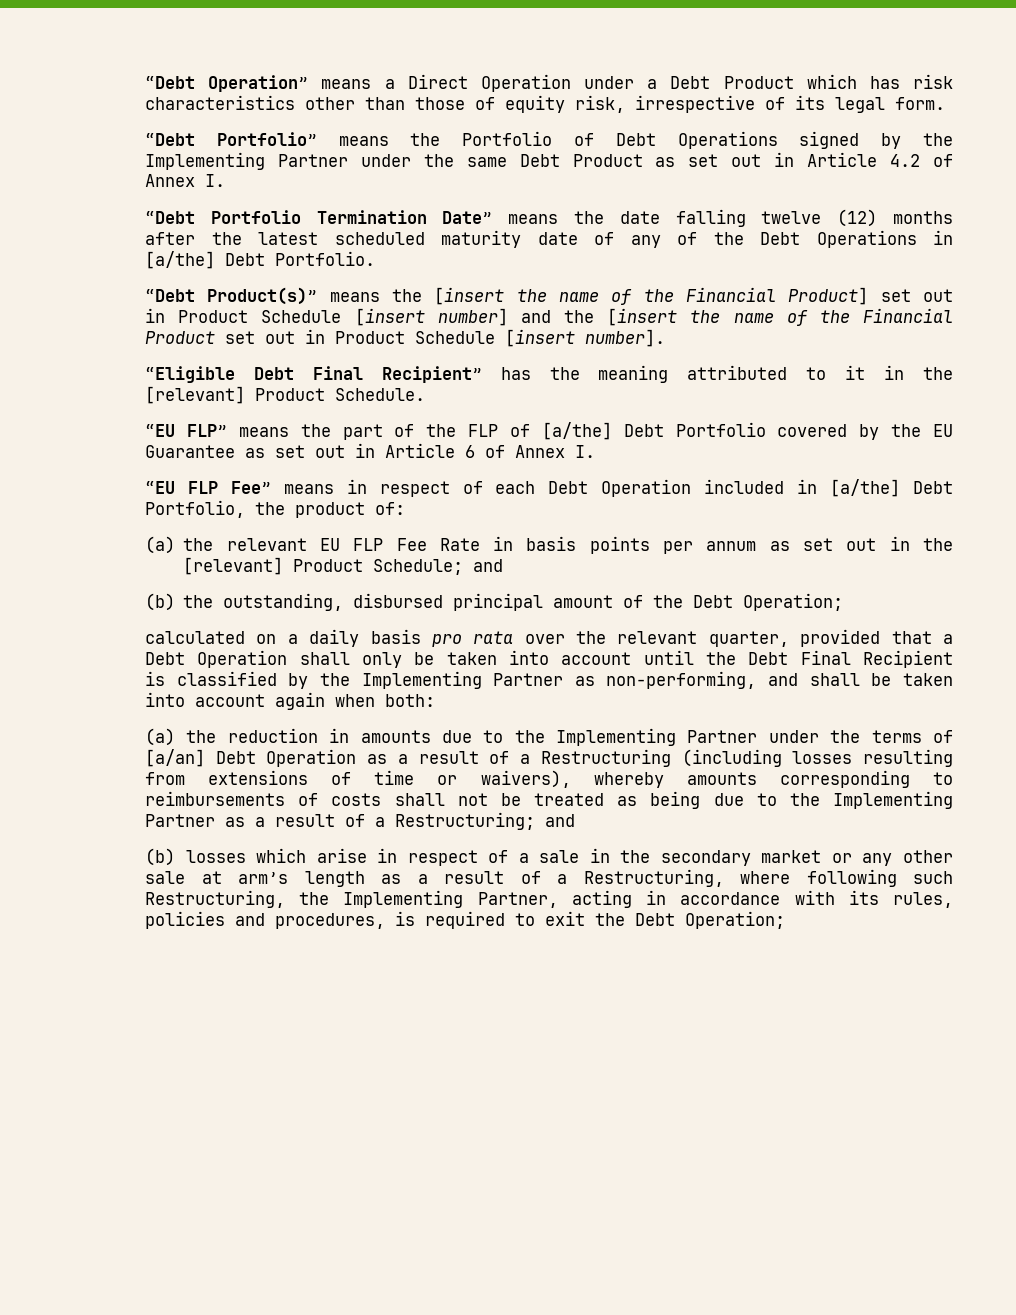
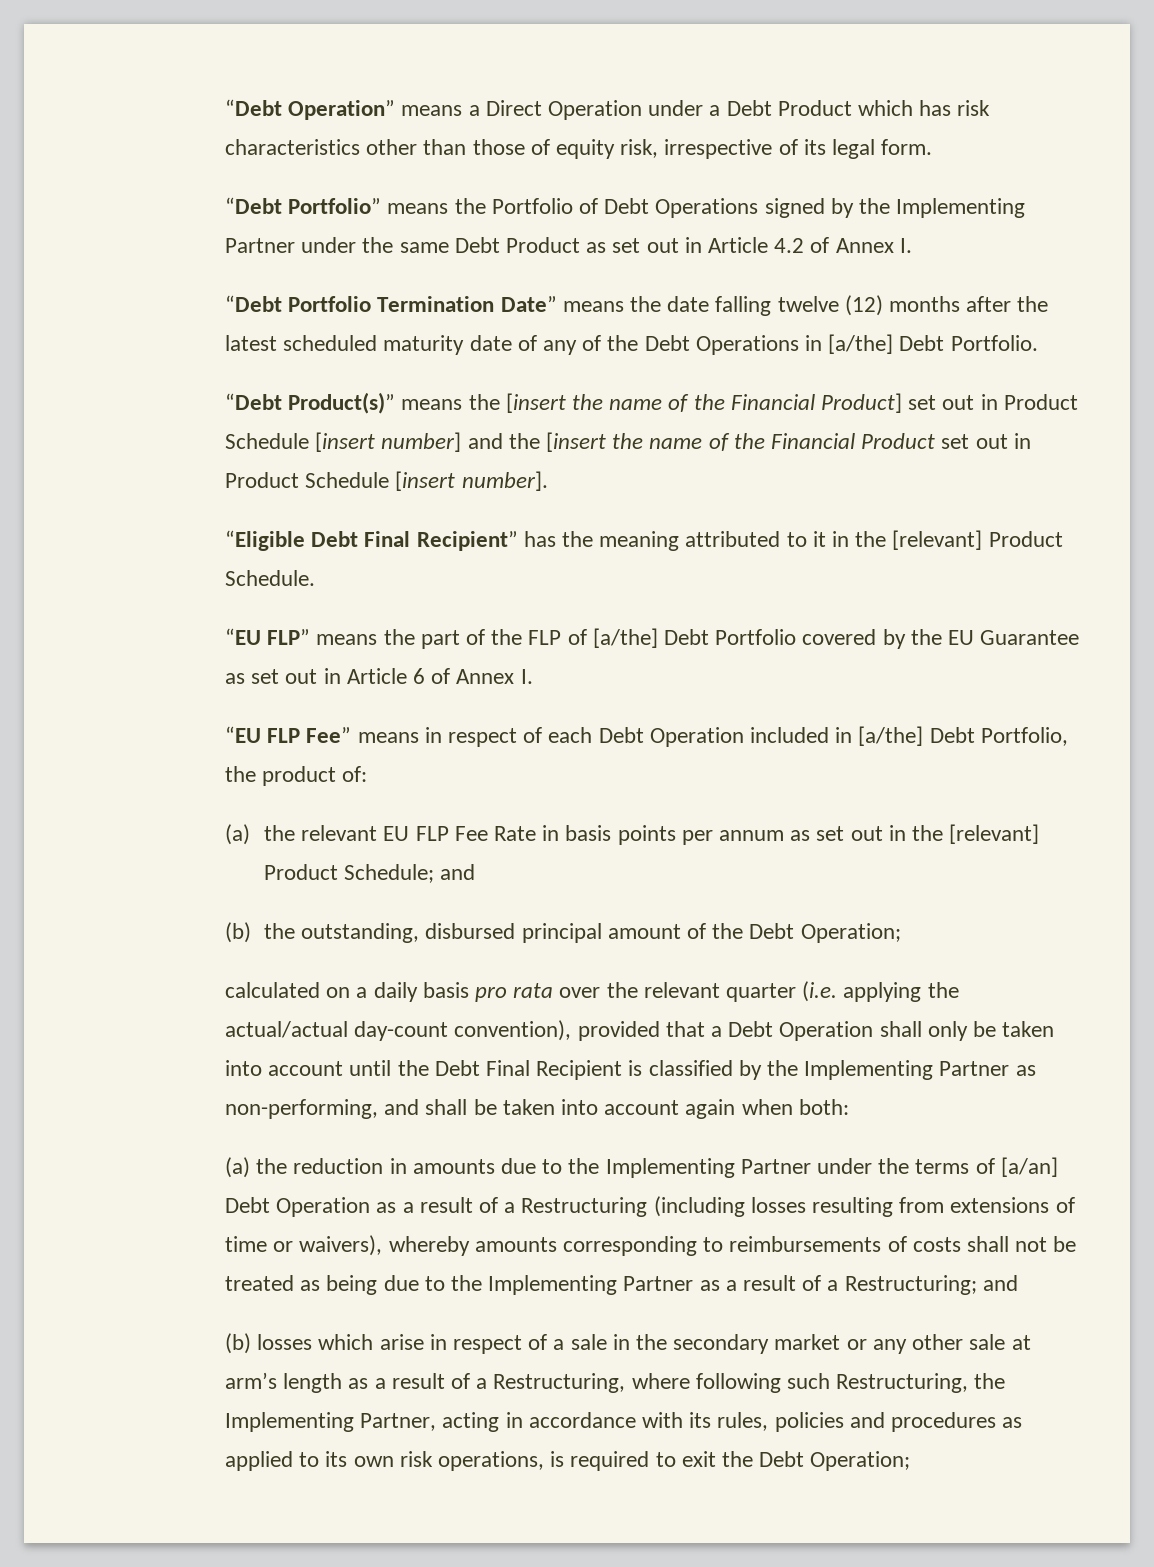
[708,631,789,647] quarter, -> [726,981,959,1002] [224,1020,572,1041] quarter (i.e. applying the actual/actual day-count convention),
[275,913,386,929] procedures, -> [891,1412,1023,1432] [224,1451,545,1471] procedures as applied to its own risk operations,

